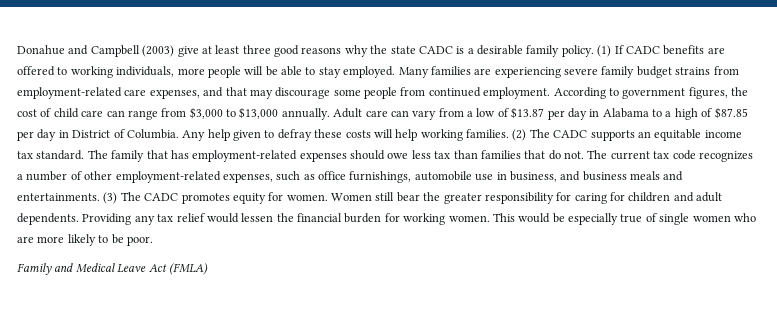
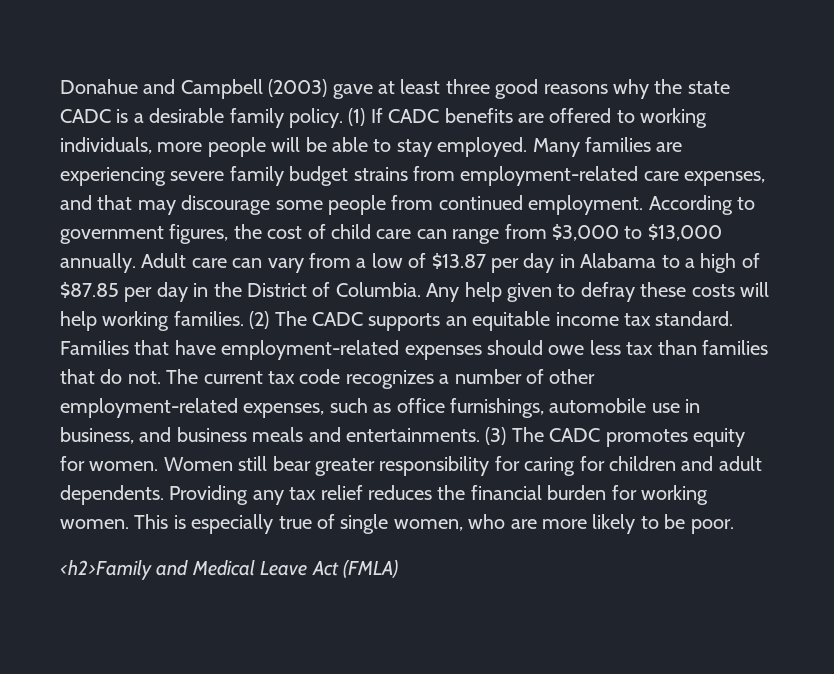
[177,46,199,57] give -> [332,84,373,99] gave
(69, 134) none -> [213,282,242,297] the
[87,150,189,162] The family that has -> [60,340,216,355] Families that have
[423,192,441,201] the -> (311, 463) none
[206,213,274,223] would lessen -> [368,485,432,500] reduces
[518,213,565,223] would be -> [173,515,186,529] is
[692,215,731,222] women -> [393,519,463,531] women,
[17,263,52,275] Family -> [60,560,152,580] <h2>Family

